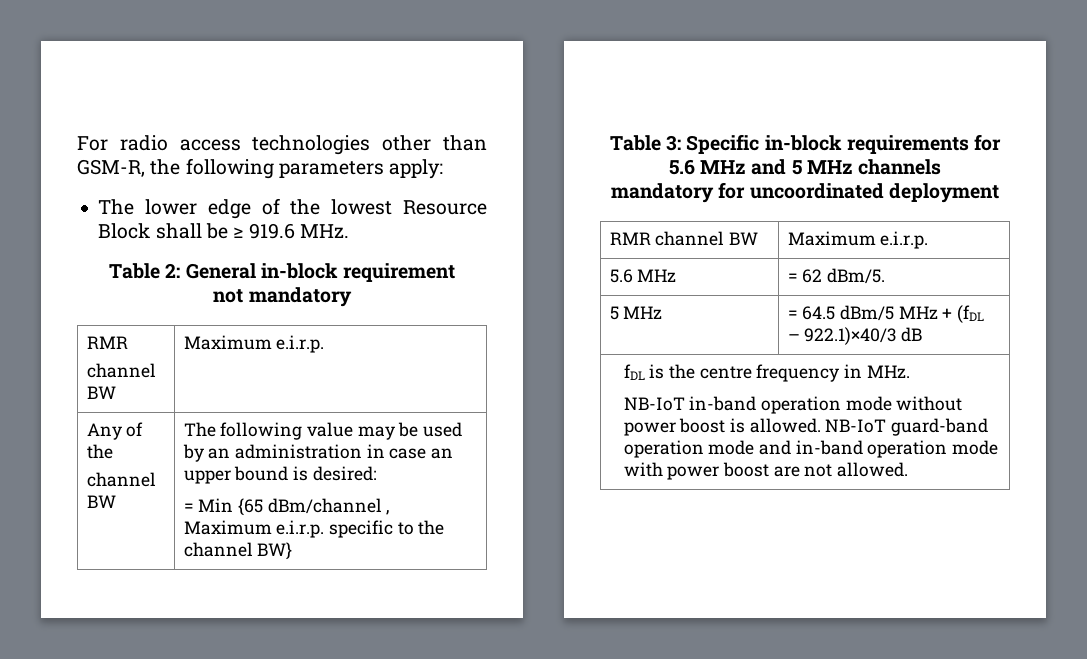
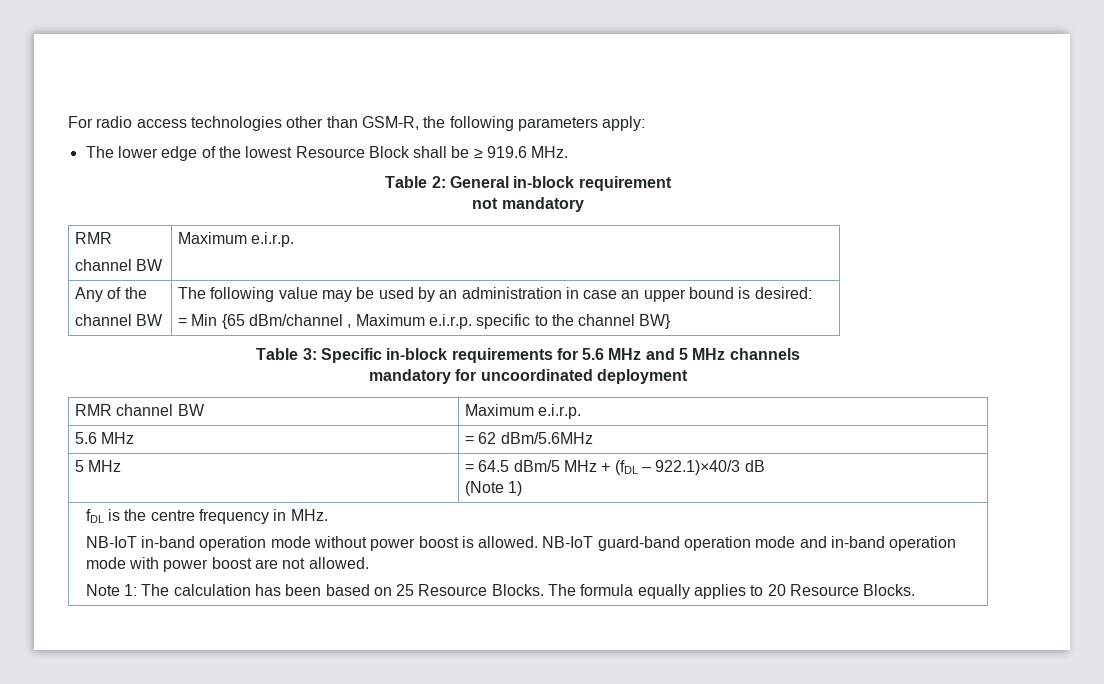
[826,268,885,284] dBm/5. -> [500,432,593,444] dBm/5.6MHz
(922, 334) none -> [464,481,523,496] // (Note 1)
(909, 469) none -> [85,584,916,599] // Note 1: The calculation has been based on 25 Resource Blocks. The formula equally applies to 20 Resource Blocks.

